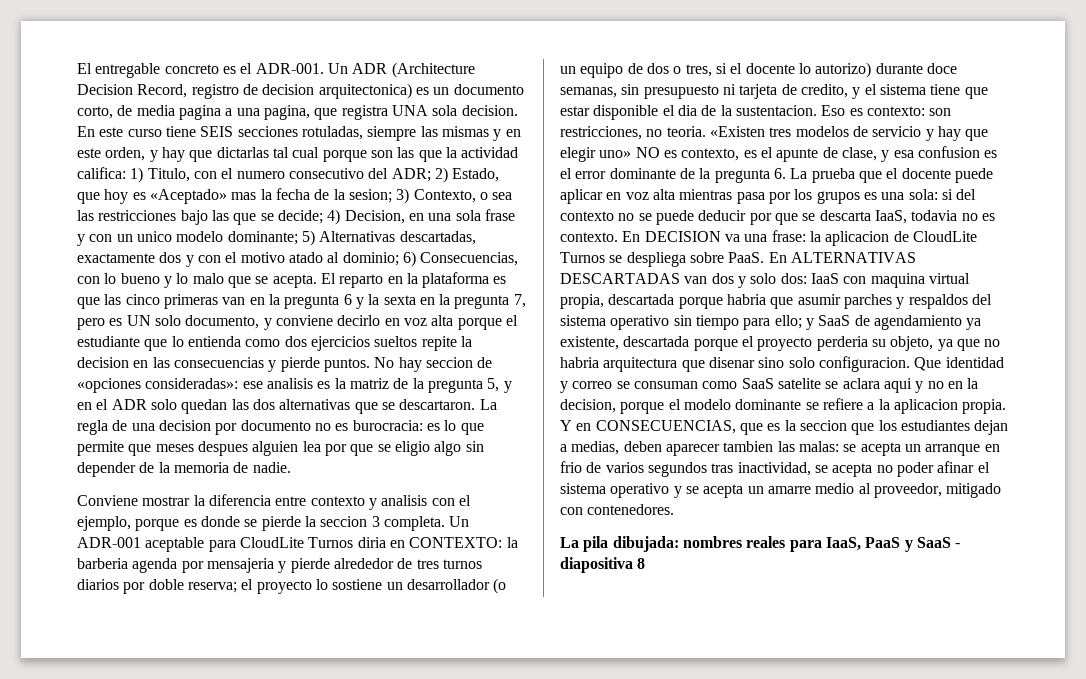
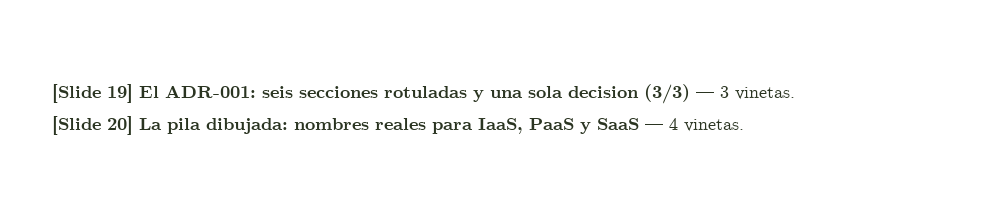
[77,62,475,78] [77,83,524,99] [77,105,518,120] [77,126,521,141] [77,147,519,162] [77,167,500,183] [77,188,513,204] [77,209,515,225] [77,230,476,246] [77,251,519,267] [77,272,507,288] [77,294,526,309] [77,315,518,330] [77,336,472,351] [77,357,493,372] [77,378,512,393] [77,399,497,414] [77,420,484,435] [77,441,484,456] [77,462,291,477] [77,494,471,510] [77,516,470,531] [77,537,518,552] [77,558,482,573] [77,578,507,594] [560,62,957,78] [560,84,988,99] [560,105,952,120] [560,126,989,141] [560,146,998,162] [560,168,993,183] [560,189,977,204] [560,210,995,225] [560,230,977,246] [560,252,916,267] [560,273,970,288] [560,294,992,309] [560,315,982,330] [560,336,1001,351] [560,356,1004,372] [560,378,979,393] [560,398,1007,414] [560,420,1009,435] [560,441,1000,456] [560,461,990,477] [560,483,1002,498] [560,504,675,515] El entregable concreto es el ADR-001. Un ADR (Architecture Decision Record, registro de decision arquitectonica) es un documento corto, de media pagina a una pagina, que registra UNA sola decision. En este curso tiene SEIS secciones rotuladas, siempre las mismas y en este orden, y hay que dictarlas tal cual porque son las que la actividad califica: 1) Titulo, con el numero consecutivo del ADR; 2) Estado, que hoy es «Aceptado» mas la fecha de la sesion; 3) Contexto, o sea las restricciones bajo las que se decide; 4) Decision, en una sola frase y con un unico modelo dominante; 5) Alternativas descartadas, exactamente dos y con el motivo atado al dominio; 6) Consecuencias, con lo bueno y lo malo que se acepta. El reparto en la plataforma es que las cinco primeras van en la pregunta 6 y la sexta en la pregunta 7, pero es UN solo documento, y conviene decirlo en voz alta porque el estudiante que lo entienda como dos ejercicios sueltos repite la decision en las consecuencias y pierde puntos. No hay seccion de «opciones consideradas»: ese analisis es la matriz de la pregunta 5, y en el ADR solo quedan las dos alternativas que se descartaron. La regla de una decision por documento no es burocracia: es lo que permite que meses despues alguien lea por que se eligio algo sin depender de la memoria de nadie. // Conviene mostrar la diferencia entre contexto y analisis con el ejemplo, porque es donde se pierde la seccion 3 completa. Un ADR-001 aceptable para CloudLite Turnos diria en CONTEXTO: la barberia agenda por mensajeria y pierde alrededor de tres turnos diarios por doble reserva; el proyecto lo sostiene un desarrollador (o un equipo de dos o tres, si el docente lo autorizo) durante doce semanas, sin presupuesto ni tarjeta de credito, y el sistema tiene que estar disponible el dia de la sustentacion. Eso es contexto: son restricciones, no teoria. «Existen tres modelos de servicio y hay que elegir uno» NO es contexto, es el apunte de clase, y esa confusion es el error dominante de la pregunta 6. La prueba que el docente puede aplicar en voz alta mientras pasa por los grupos es una sola: si del contexto no se puede deducir por que se descarta IaaS, todavia no es contexto. En DECISION va una frase: la aplicacion de CloudLite Turnos se despliega sobre PaaS. En ALTERNATIVAS DESCARTADAS van dos y solo dos: IaaS con maquina virtual propia, descartada porque habria que asumir parches y respaldos del sistema operativo sin tiempo para ello; y SaaS de agendamiento ya existente, descartada porque el proyecto perderia su objeto, ya que no habria arquitectura que disenar sino solo configuracion. Que identidad y correo se consuman como SaaS satelite se aclara aqui y no en la decision, porque el modelo dominante se refiere a la aplicacion propia. Y en CONSECUENCIAS, que es la seccion que los estudiantes dejan a medias, deben aparecer tambien las malas: se acepta un arranque en frio de varios segundos tras inactividad, se acepta no poder afinar el sistema operativo y se acepta un amarre medio al proveedor, mitigado con contenedores. // -> [52,84,795,104] [52,116,133,135] [Slide 19] El ADR-001: seis secciones rotuladas y una sola decision (3/3) — 3 vinetas. // [Slide 20]
[955,543,961,548] [560,557,646,573] - diapositiva 8 -> [645,118,744,132] — 4 vinetas.

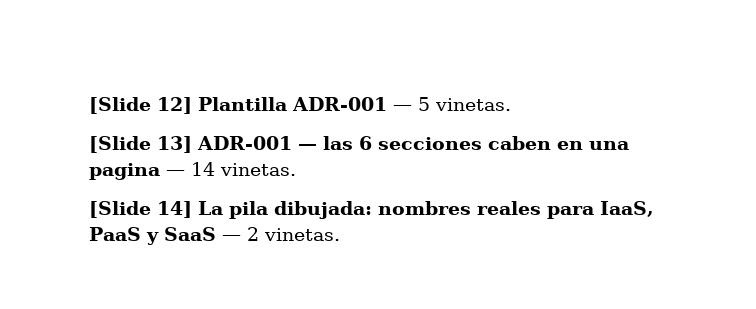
[52,84,795,104] [52,116,133,135] [Slide 19] El ADR-001: seis secciones rotuladas y una sola decision (3/3) — 3 vinetas. // [Slide 20] -> [89,97,511,114] [89,136,629,153] [89,162,296,180] [89,201,192,218] [Slide 12] Plantilla ADR-001 — 5 vinetas. // [Slide 13] ADR-001 — las 6 secciones caben en una pagina — 14 vinetas. // [Slide 14]
[669,118,678,130] 4 -> [247,227,259,241] 2

